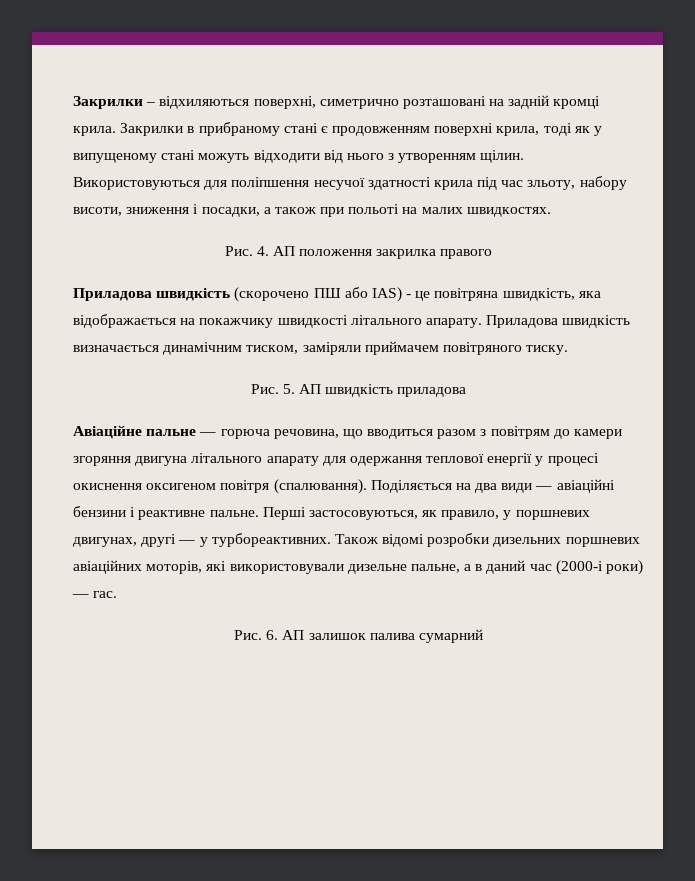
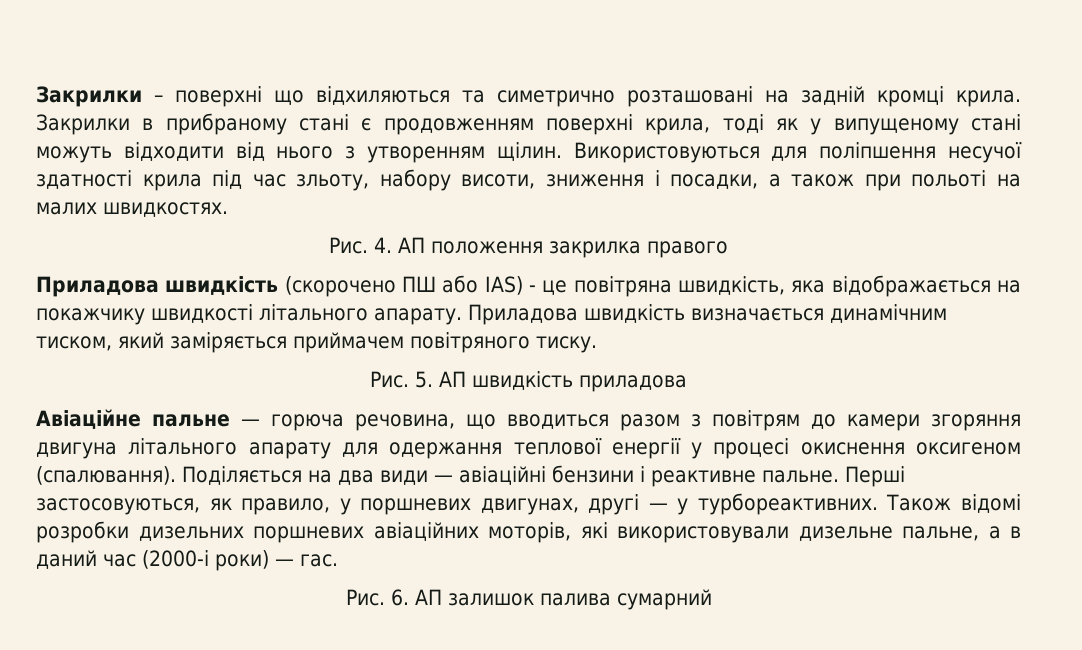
[159,96,316,109] відхиляються поверхні, -> [175,86,485,107] поверхні що відхиляються та
[302,342,361,355] заміряли -> [118,332,287,353] який заміряється
[220,480,270,493] повітря -> (1021, 448) none

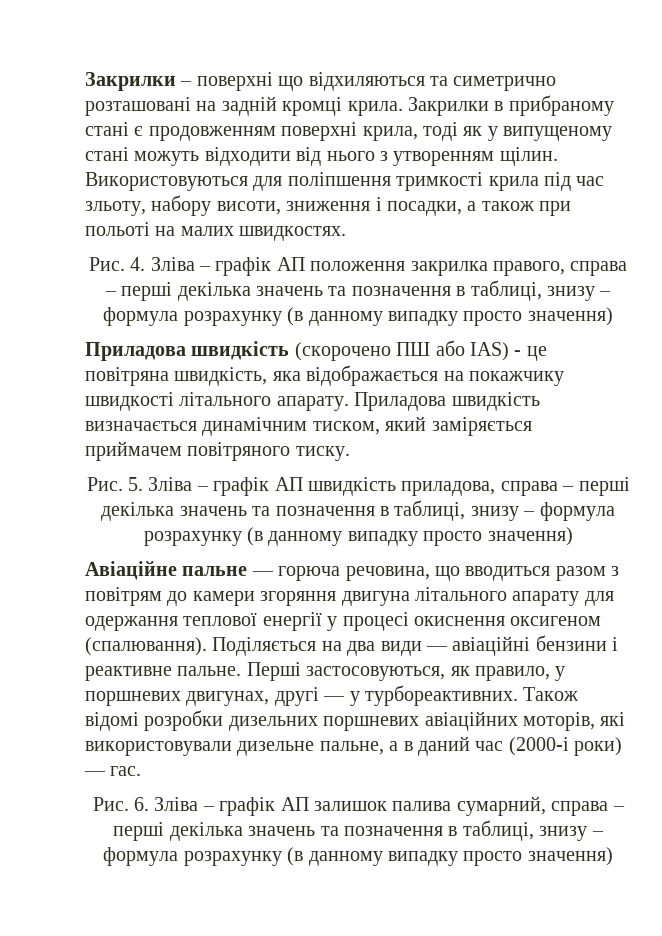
[947,142,1022,163] [36,170,132,189] несучої здатності -> [396,172,484,191] тримкості
[398,237,728,258] АП положення закрилка правого -> [150,257,628,276] [104,280,612,301] [103,307,613,326] Зліва – графік АП положення закрилка правого, справа – перші декілька значень та позначення в таблиці, знизу – формула розрахунку (в данному випадку просто значення)
[439,371,687,392] АП швидкість приладова -> [148,477,630,496] [101,500,615,521] [143,527,573,546] Зліва – графік АП швидкість приладова, справа – перші декілька значень та позначення в таблиці, знизу – формула розрахунку (в данному випадку просто значення)
[414,589,712,610] АП залишок палива сумарний -> [154,796,625,816] [113,820,604,841] [103,847,613,866] Зліва – графік АП залишок палива сумарний, справа – перші декілька значень та позначення в таблиці, знизу – формула розрахунку (в данному випадку просто значення)

